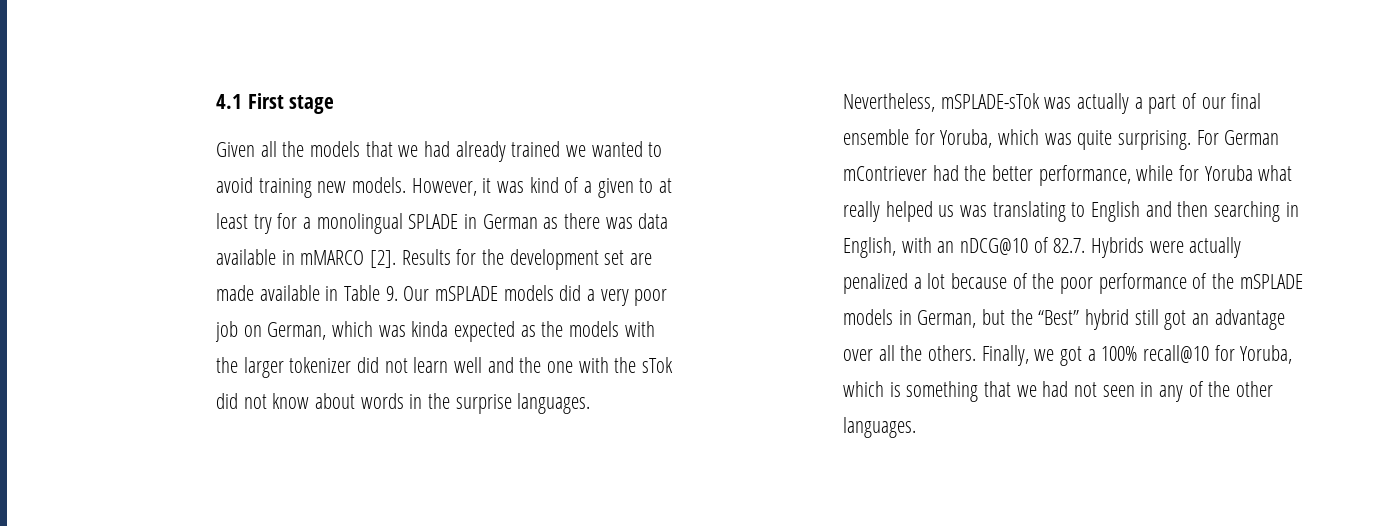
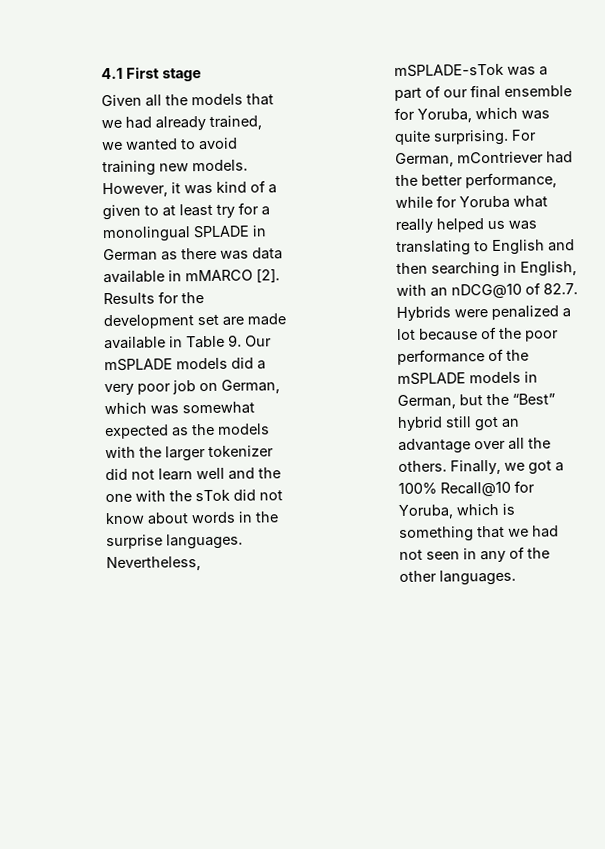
[511,141,561,157] trained -> [209,115,262,130] trained,
[411,321,449,337] kinda -> [182,401,255,415] somewhat
[1076,93,1129,114] actually -> (536, 71) none
[1224,130,1280,145] German -> [395,152,454,168] German,
[1189,237,1242,258] actually -> (488, 313) none
[1142,345,1209,363] recall@10 -> [440,481,511,497] Recall@10

